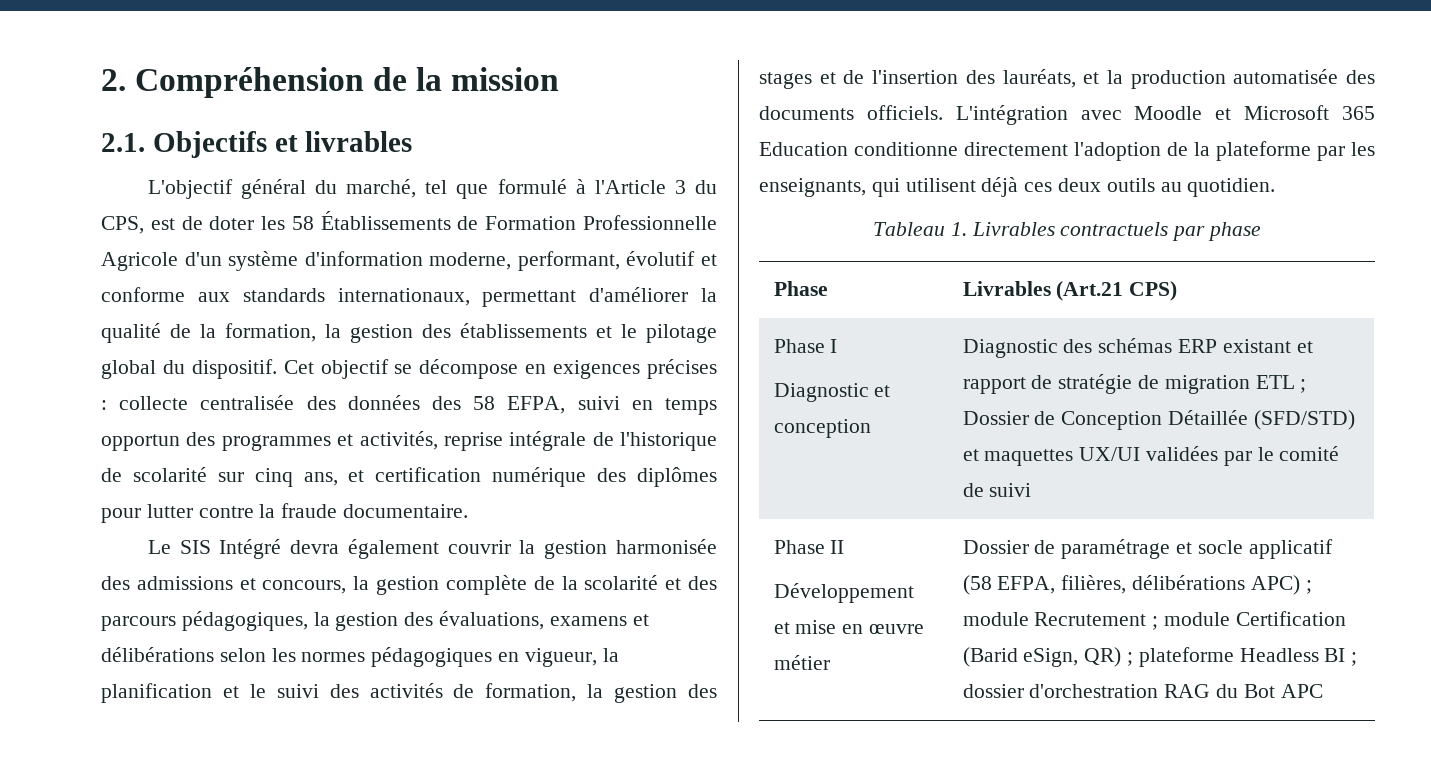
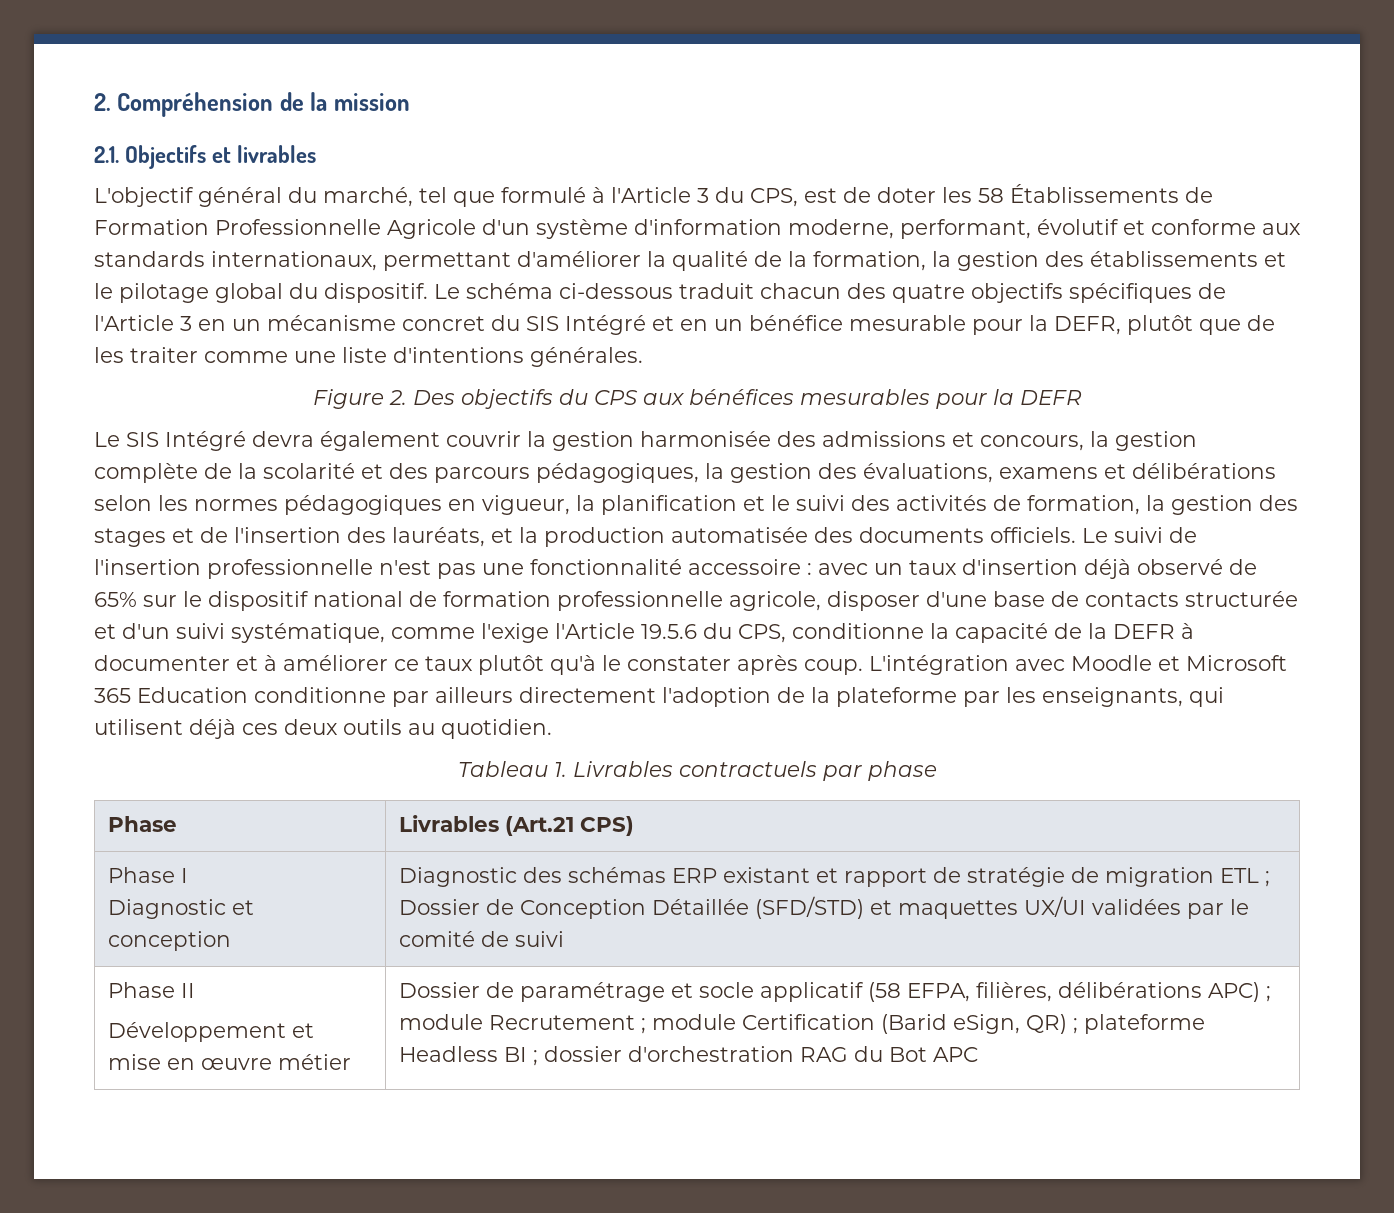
[283,359,718,379] [101,395,717,415] [101,431,717,451] [101,467,718,487] [101,503,469,523] Cet objectif se décompose en exigences précises : collecte centralisée des données des 58 EFPA, suivi en temps opportun des programmes et activités, reprise intégrale de l'historique de scolarité sur cinq ans, et certification numérique des diplômes pour lutter contre la fraude documentaire. -> [434,283,1226,303] [94,315,1275,335] [94,347,643,367] [312,389,1082,409] Le schéma ci-dessous traduit chacun des quatre objectifs spécifiques de l'Article 3 en un mécanisme concret du SIS Intégré et en un bénéfice mesurable pour la DEFR, plutôt que de les traiter comme une liste d'intentions générales. // Figure 2. Des objectifs du CPS aux bénéfices mesurables pour la DEFR
(943, 112) none -> [1082,527,1197,543] [94,559,1257,579] [94,591,1298,611] [94,623,1194,643] [94,655,863,675] Le suivi de l'insertion professionnelle n'est pas une fonctionnalité accessoire : avec un taux d'insertion déjà observé de 65% sur le dispositif national de formation professionnelle agricole, disposer d'une base de contacts structurée et d'un suivi systématique, comme l'exige l'Article 19.5.6 du CPS, conditionne la capacité de la DEFR à documenter et à améliorer ce taux plutôt qu'à le constater après coup.
(958, 149) none -> [392,687,513,707] par ailleurs

